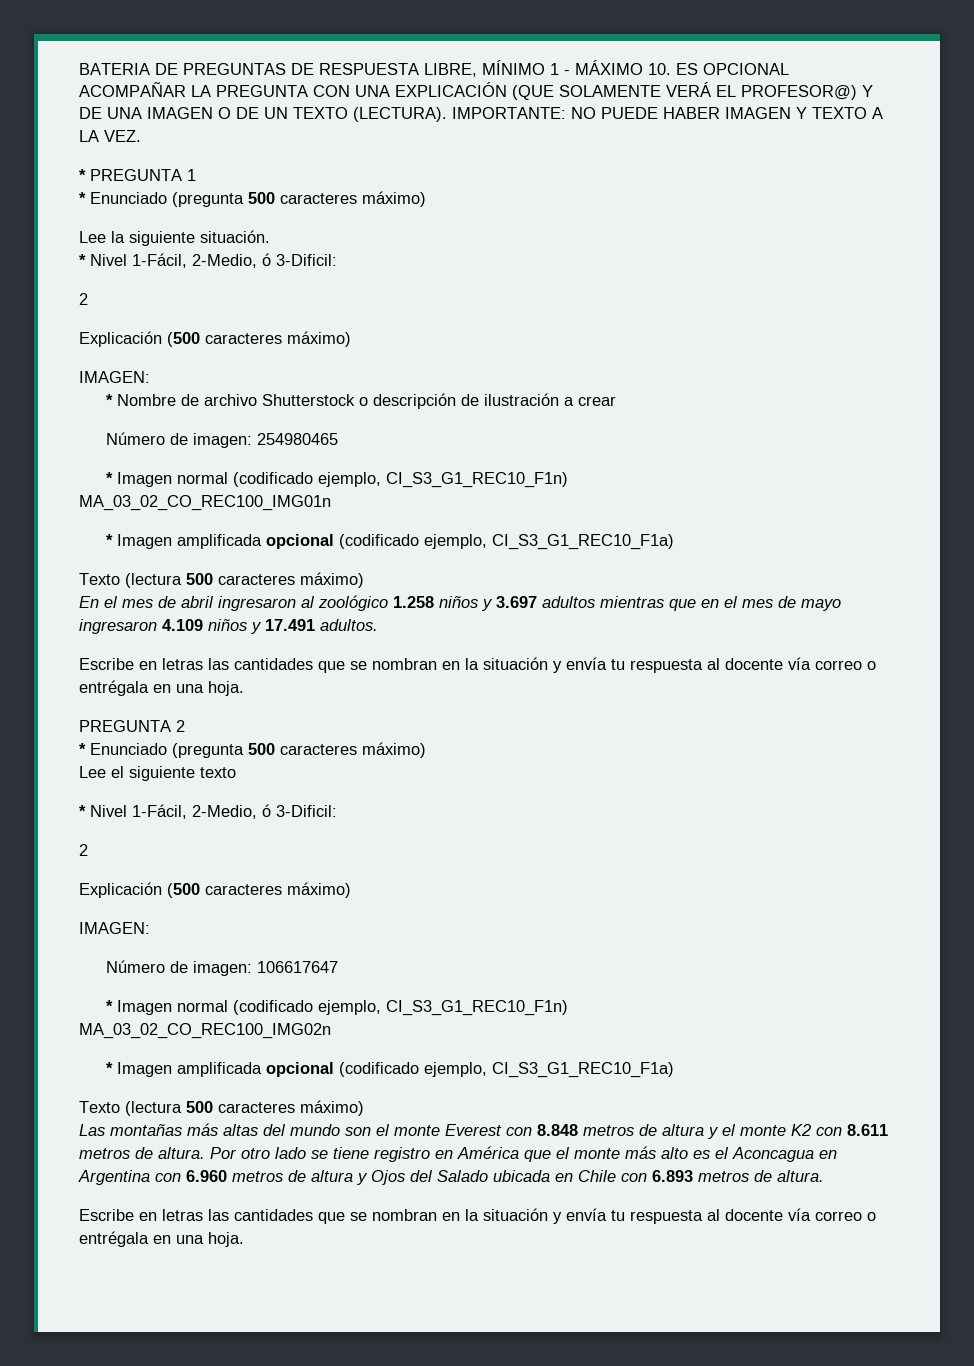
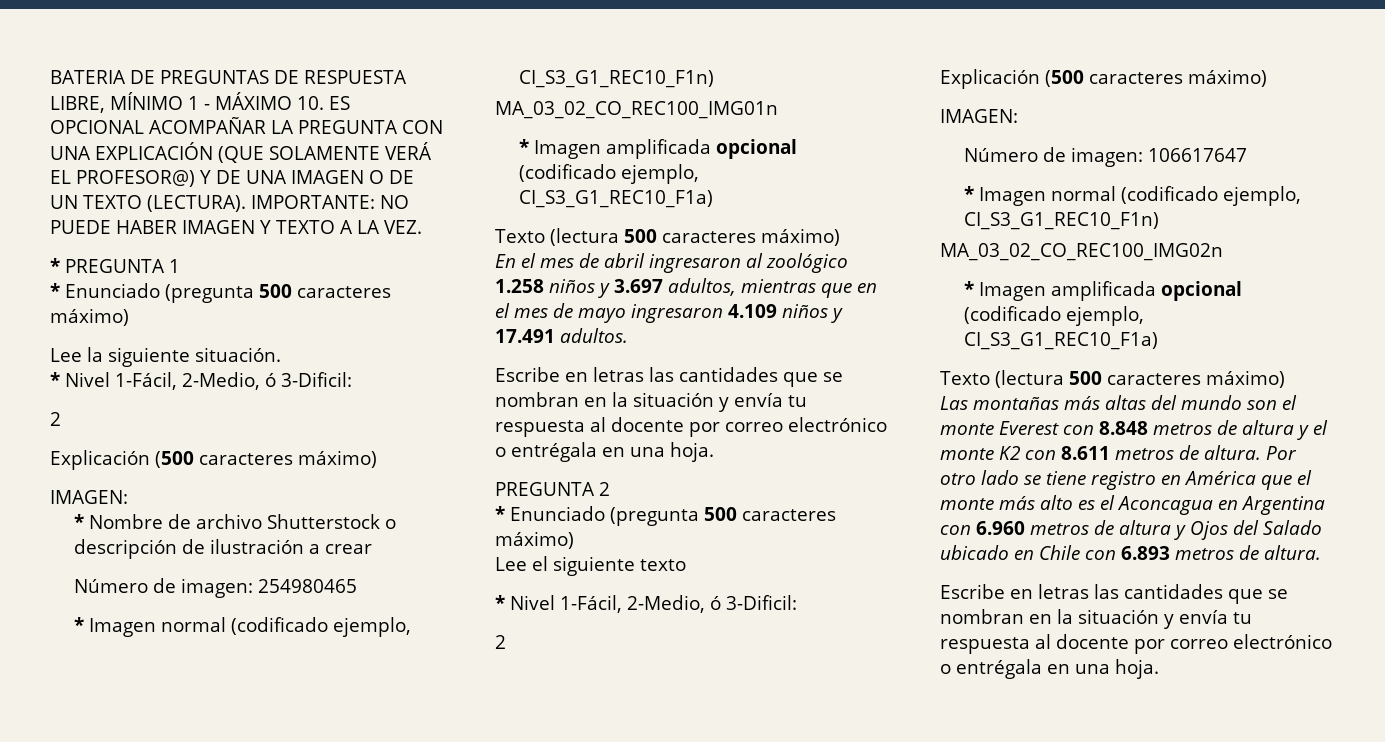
[542,596,595,608] adultos -> [668,278,736,296] adultos,
[788,657,862,670] vía correo -> [689,417,887,437] por correo electrónico
[493,1170,550,1182] ubicada -> [940,545,1009,560] ubicado
[788,1208,862,1221] vía correo -> [1134,634,1332,654] por correo electrónico

